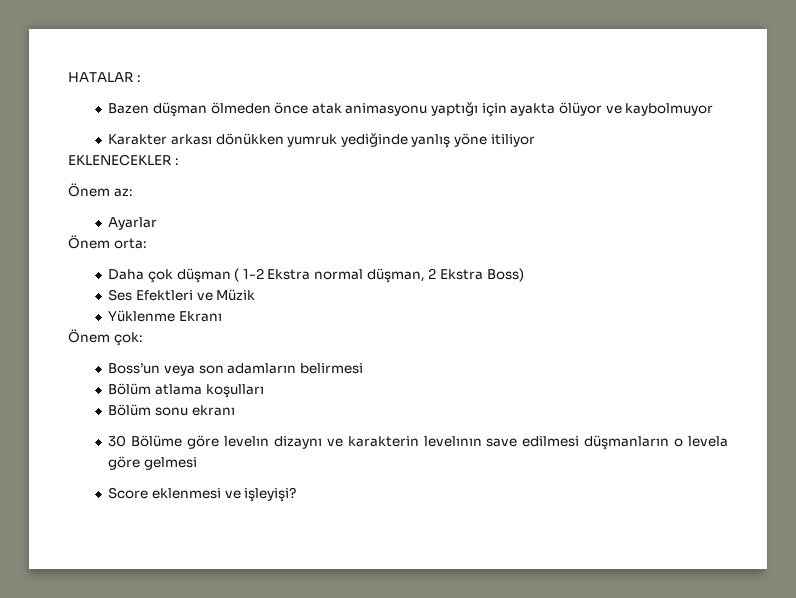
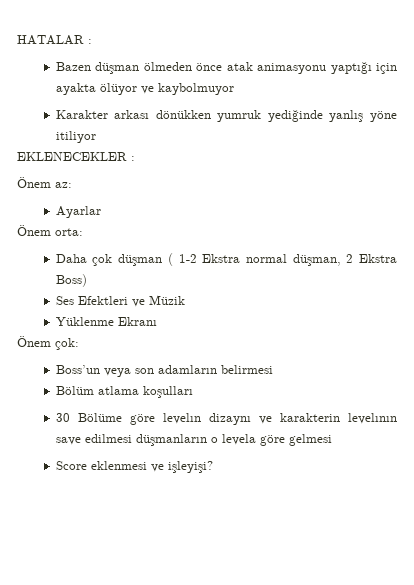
[108,404,235,416] // Bölüm sonu ekranı -> (193, 392) none

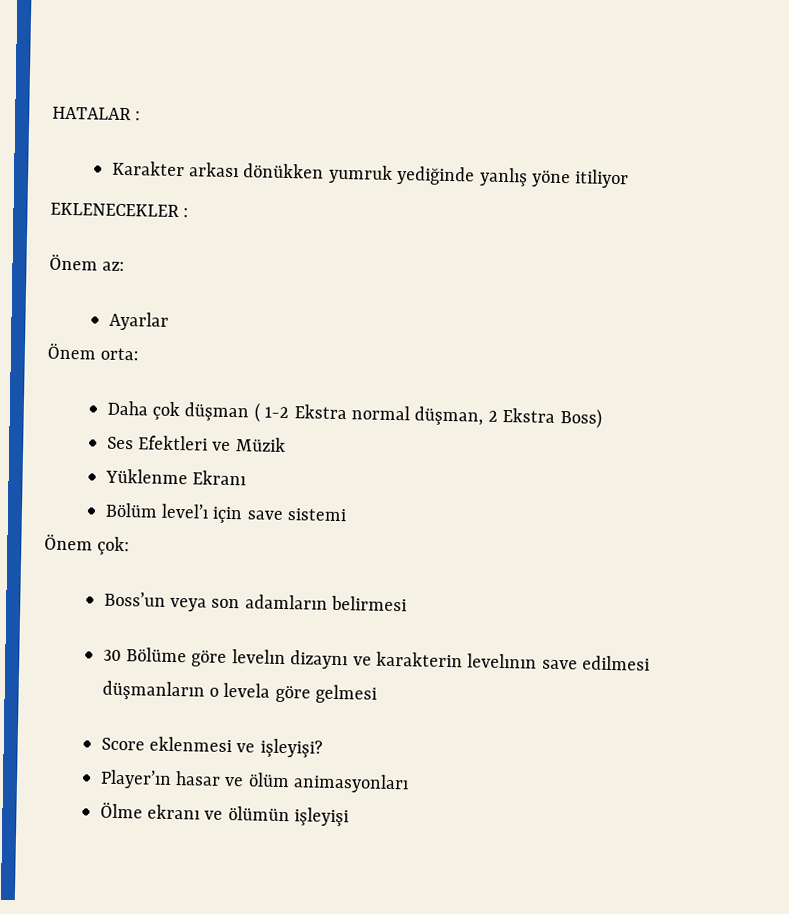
[55,62,397,74] [55,83,234,95] // Bazen düşman ölmeden önce atak animasyonu yaptığı için ayakta ölüyor ve kaybolmuyor -> (142, 116) none
(157, 321) none -> [104,502,348,524] // Bölüm level’ı için save sistemi
[55,386,193,398] // Bölüm atlama koşulları -> (408, 603) none
(213, 467) none -> [99,769,410,794] [99,801,350,827] // Player’ın hasar ve ölüm animasyonları // Ölme ekranı ve ölümün işleyişi

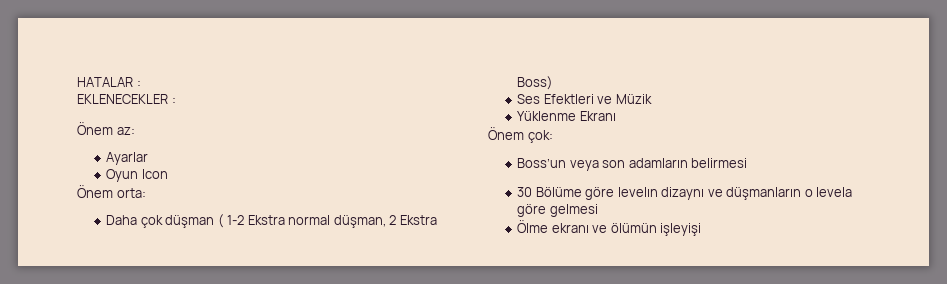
[111,160,630,189] // Karakter arkası dönükken yumruk yediğinde yanlış yöne itiliyor -> (141, 83) none
(169, 321) none -> [106,169,168,182] // Oyun Icon
[104,502,348,524] // Bölüm level’ı için save sistemi -> (616, 116) none
[375,651,651,671] karakterin levelının save edilmesi -> (723, 193) none
[100,736,323,758] [99,769,410,794] // Score eklenmesi ve işleyişi? // Player’ın hasar ve ölüm animasyonları -> (598, 210) none

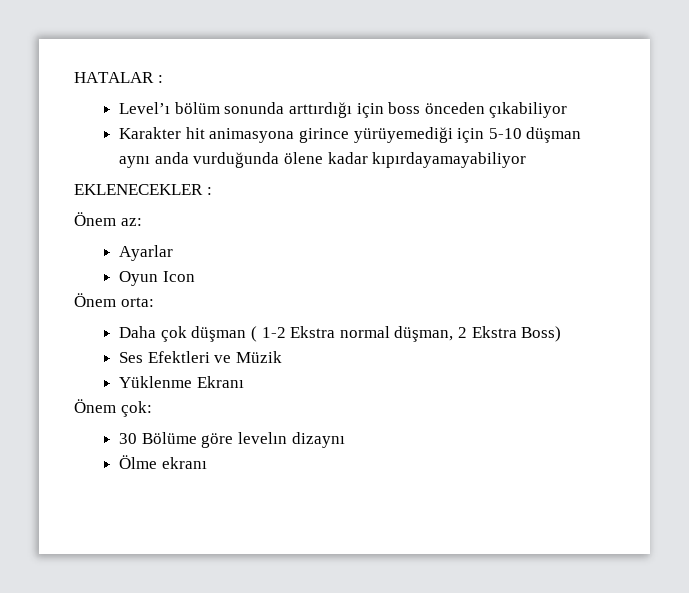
(141, 83) none -> [119,102,568,118] [119,127,582,143] [119,152,527,168] // Level’ı bölüm sonunda arttırdığı için boss önceden çıkabiliyor // Karakter hit animasyona girince yürüyemediği için 5-10 düşman aynı anda vurduğunda ölene kadar kıpırdayamayabiliyor
[517,158,748,171] // Boss’un veya son adamların belirmesi -> (152, 409) none
[707,187,853,200] [517,204,598,217] ve düşmanların o levela göre gelmesi -> (345, 440) none
[592,223,702,236] ve ölümün işleyişi -> (207, 463) none

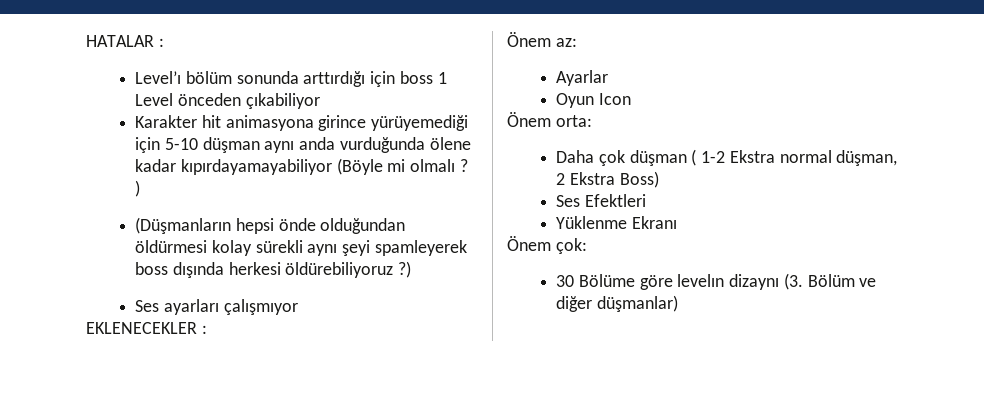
(421, 108) none -> [437,72,447,84] [135,93,174,106] 1 Level
(527, 160) none -> [336,158,468,175] [135,180,141,197] [135,217,406,234] [135,240,467,256] [135,261,412,278] [135,299,298,315] (Böyle mi olmalı ? ) // (Düşmanların hepsi önde olduğundan öldürmesi kolay sürekli aynı şeyi spamleyerek boss dışında herkesi öldürebiliyoruz ?) // Ses ayarları çalışmıyor
[214,351,282,363] ve Müzik -> (646, 200) none
[119,455,207,469] // Ölme ekranı -> [783,273,877,290] [556,295,678,312] (3. Bölüm ve diğer düşmanlar)

